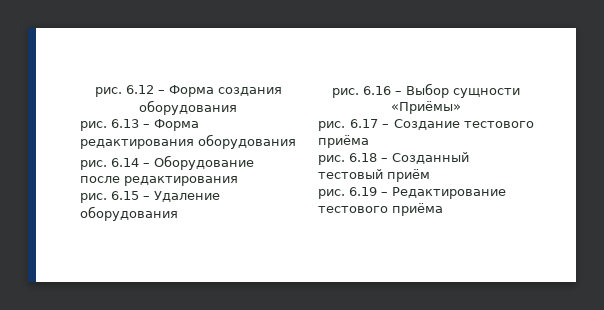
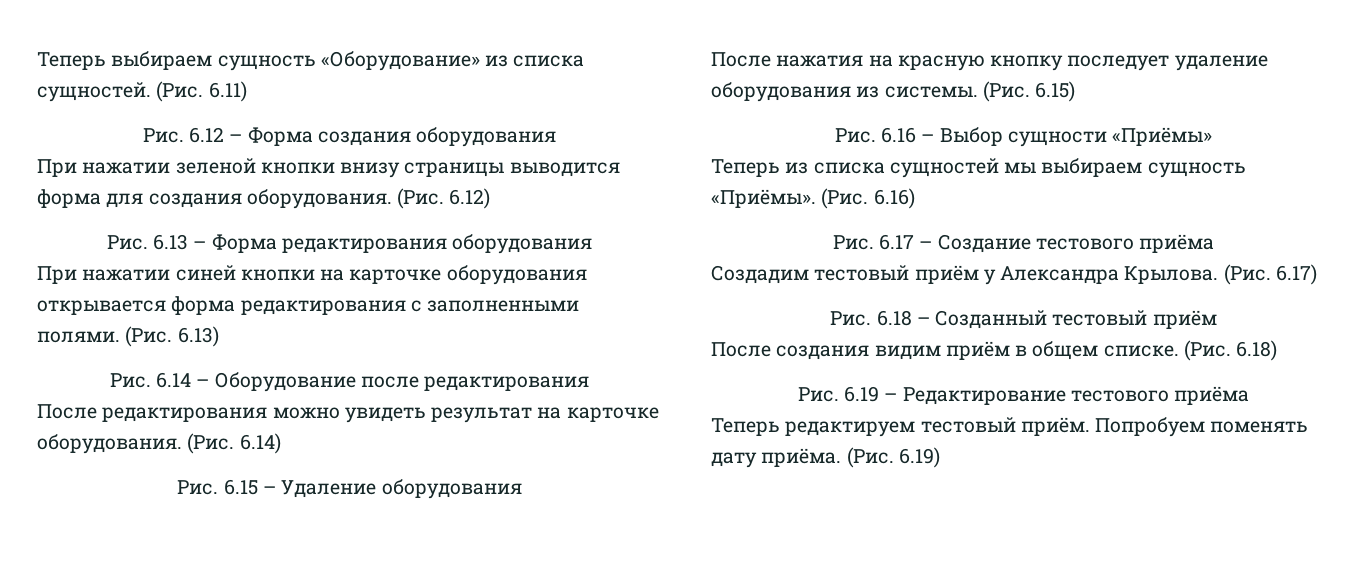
[94,87,122,97] рис. -> [37,51,585,71] [37,81,247,102] [142,128,184,143] Теперь выбираем сущность «Оборудование» из списка сущностей. (Рис. 6.11) // Рис.
[80,121,107,131] рис. -> [37,158,620,178] [37,188,491,209] [106,235,148,250] При нажатии зеленой кнопки внизу страницы выводится форма для создания оборудования. (Рис. 6.12) // Рис.
[80,160,107,170] рис. -> [37,265,587,285] [37,296,580,315] [37,326,219,347] [109,373,151,388] При нажатии синей кнопки на карточке оборудования открывается форма редактирования с заполненными полями. (Рис. 6.13) // Рис.
[80,191,220,203] [80,206,178,221] [332,88,359,98] рис. 6.15 – Удаление оборудования // рис. -> [37,404,659,423] [37,433,281,454] [177,479,522,499] [711,52,1268,71] [711,81,1076,102] [834,128,876,143] После редактирования можно увидеть результат на карточке оборудования. (Рис. 6.14) // Рис. 6.15 – Удаление оборудования // После нажатия на красную кнопку последует удаление оборудования из системы. (Рис. 6.15) // Рис.
[318,121,345,131] рис. -> [711,158,1246,178] [711,188,915,209] [832,235,874,250] Теперь из списка сущностей мы выбираем сущность «Приёмы». (Рис. 6.16) // Рис.
[318,155,345,165] рис. -> [711,264,1317,285] [830,311,872,326] Создадим тестовый приём у Александра Крылова. (Рис. 6.17) // Рис.
[318,189,345,199] рис. -> [711,340,1278,361] [797,387,839,402] После создания видим приём в общем списке. (Рис. 6.18) // Рис.
(443, 209) none -> [711,417,1309,437] [711,447,940,468] // Теперь редактируем тестовый приём. Попробуем поменять дату приёма. (Рис. 6.19)

